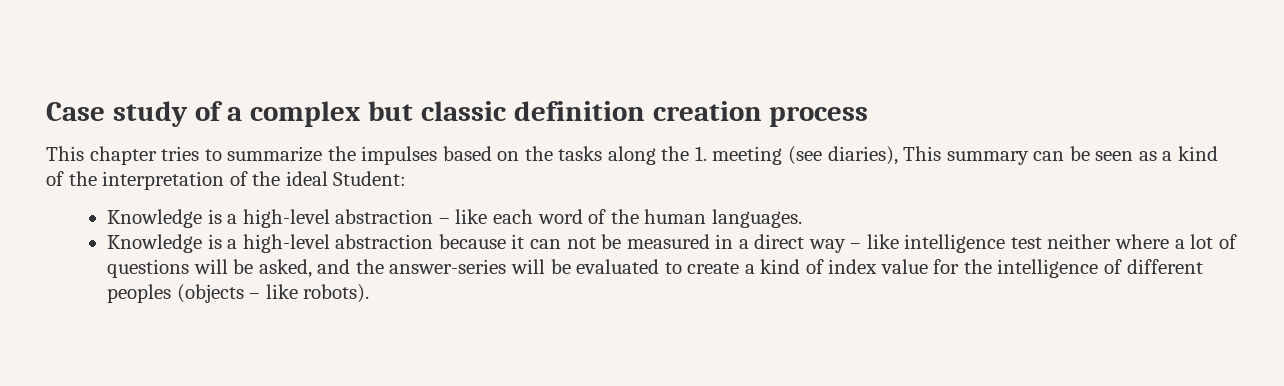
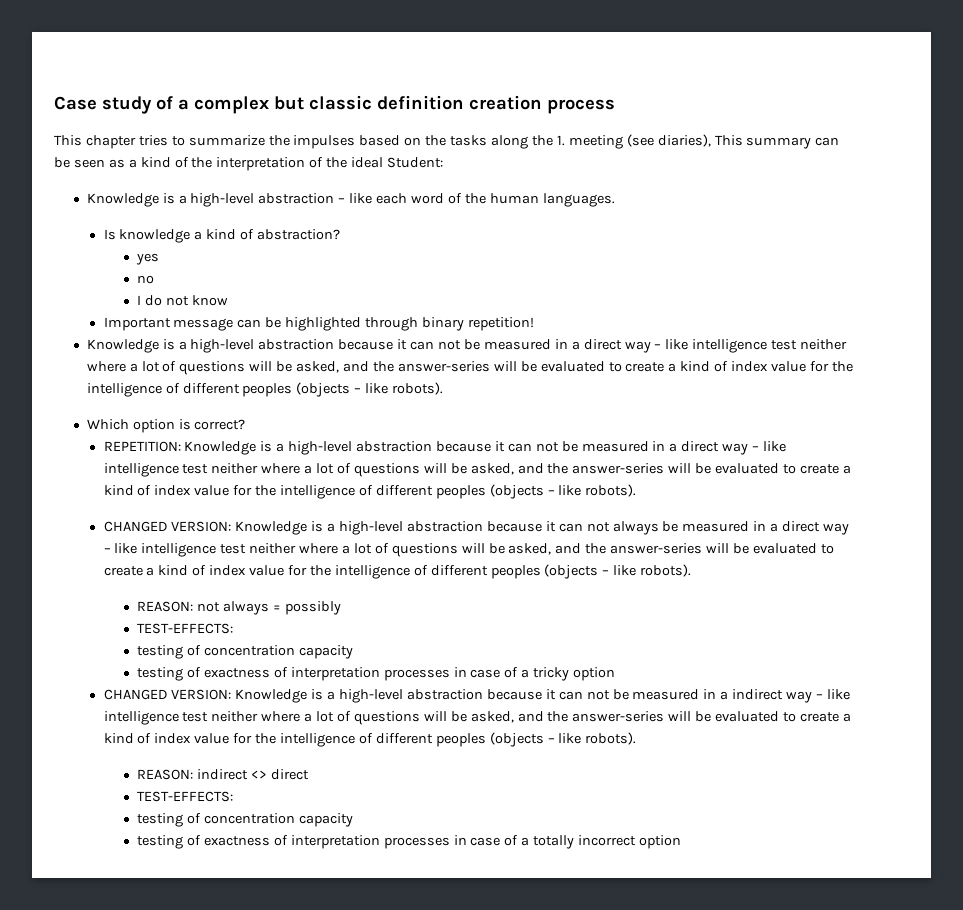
(802, 218) none -> [103,229,341,243] [136,253,160,265] [137,275,155,284] [137,295,228,306] [103,317,534,331] // Is knowledge a kind of abstraction? // yes // no // I do not know // Important message can be highlighted through binary repetition!
(370, 293) none -> [86,419,246,433] [103,441,787,455] [103,463,851,477] [103,484,637,499] [103,521,850,535] [103,543,834,557] [103,564,692,579] [137,601,341,615] [137,623,234,634] [137,645,353,659] [137,667,616,681] [103,689,850,703] [103,711,851,725] [103,732,637,747] [137,769,309,780] [137,791,234,802] [137,813,353,827] [137,835,682,849] // Which option is correct? // REPETITION: Knowledge is a high-level abstraction because it can not be measured in a direct way – like intelligence test neither where a lot of questions will be asked, and the answer-series will be evaluated to create a kind of index value for the intelligence of different peoples (objects – like robots). // CHANGED VERSION: Knowledge is a high-level abstraction because it can not always be measured in a direct way – like intelligence test neither where a lot of questions will be asked, and the answer-series will be evaluated to create a kind of index value for the intelligence of different peoples (objects – like robots). // REASON: not always = possibly // TEST-EFFECTS: // testing of concentration capacity // testing of exactness of interpretation processes in case of a tricky option // CHANGED VERSION: Knowledge is a high-level abstraction because it can not be measured in a indirect way – like intelligence test neither where a lot of questions will be asked, and the answer-series will be evaluated to create a kind of index value for the intelligence of different peoples (objects – like robots). // REASON: indirect <> direct // TEST-EFFECTS: // testing of concentration capacity // testing of exactness of interpretation processes in case of a totally incorrect option

